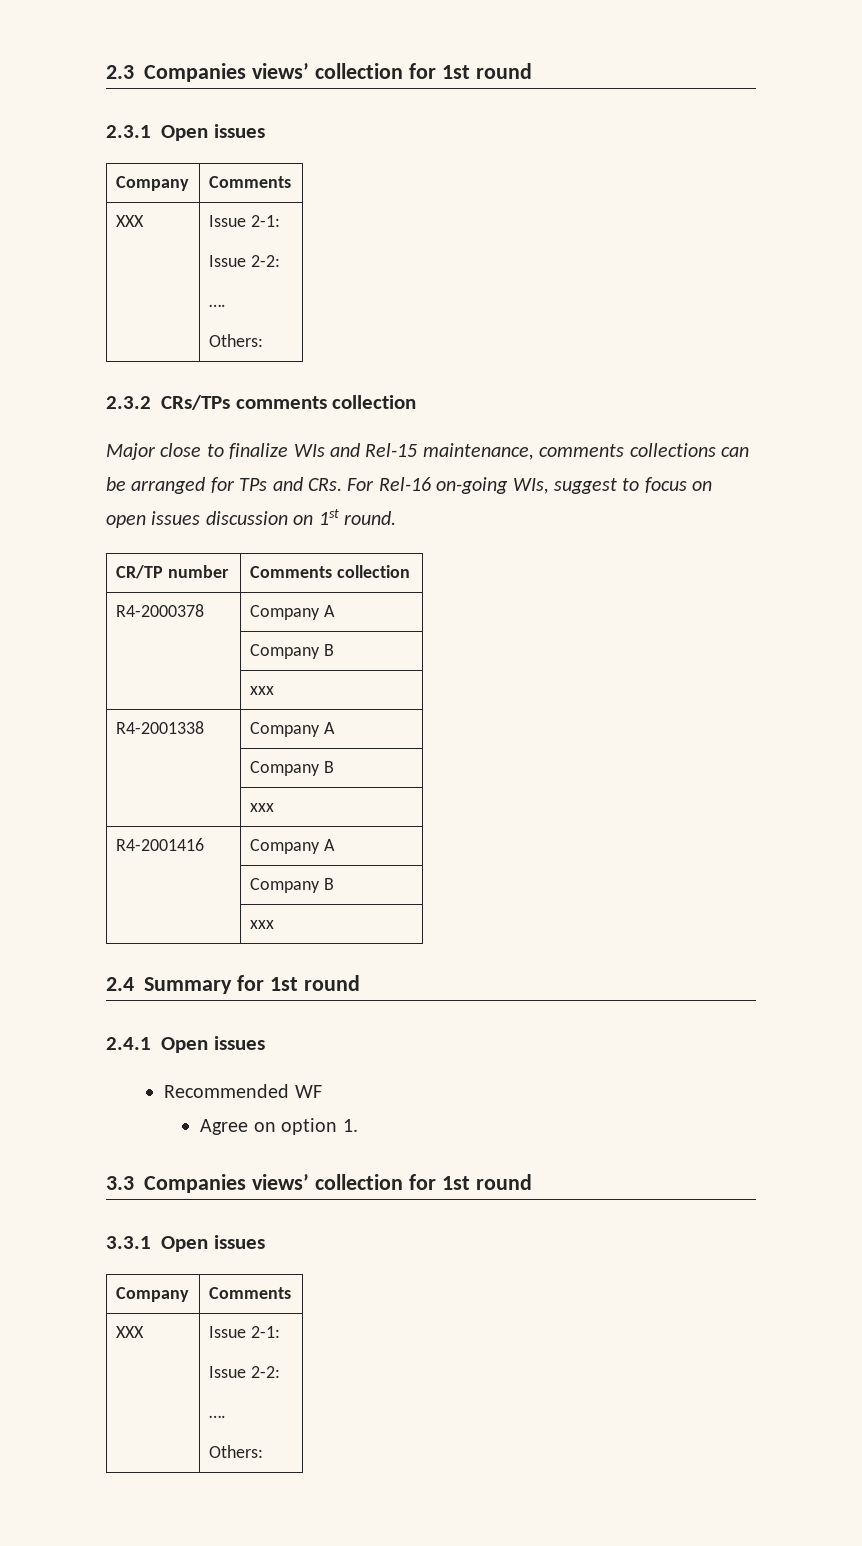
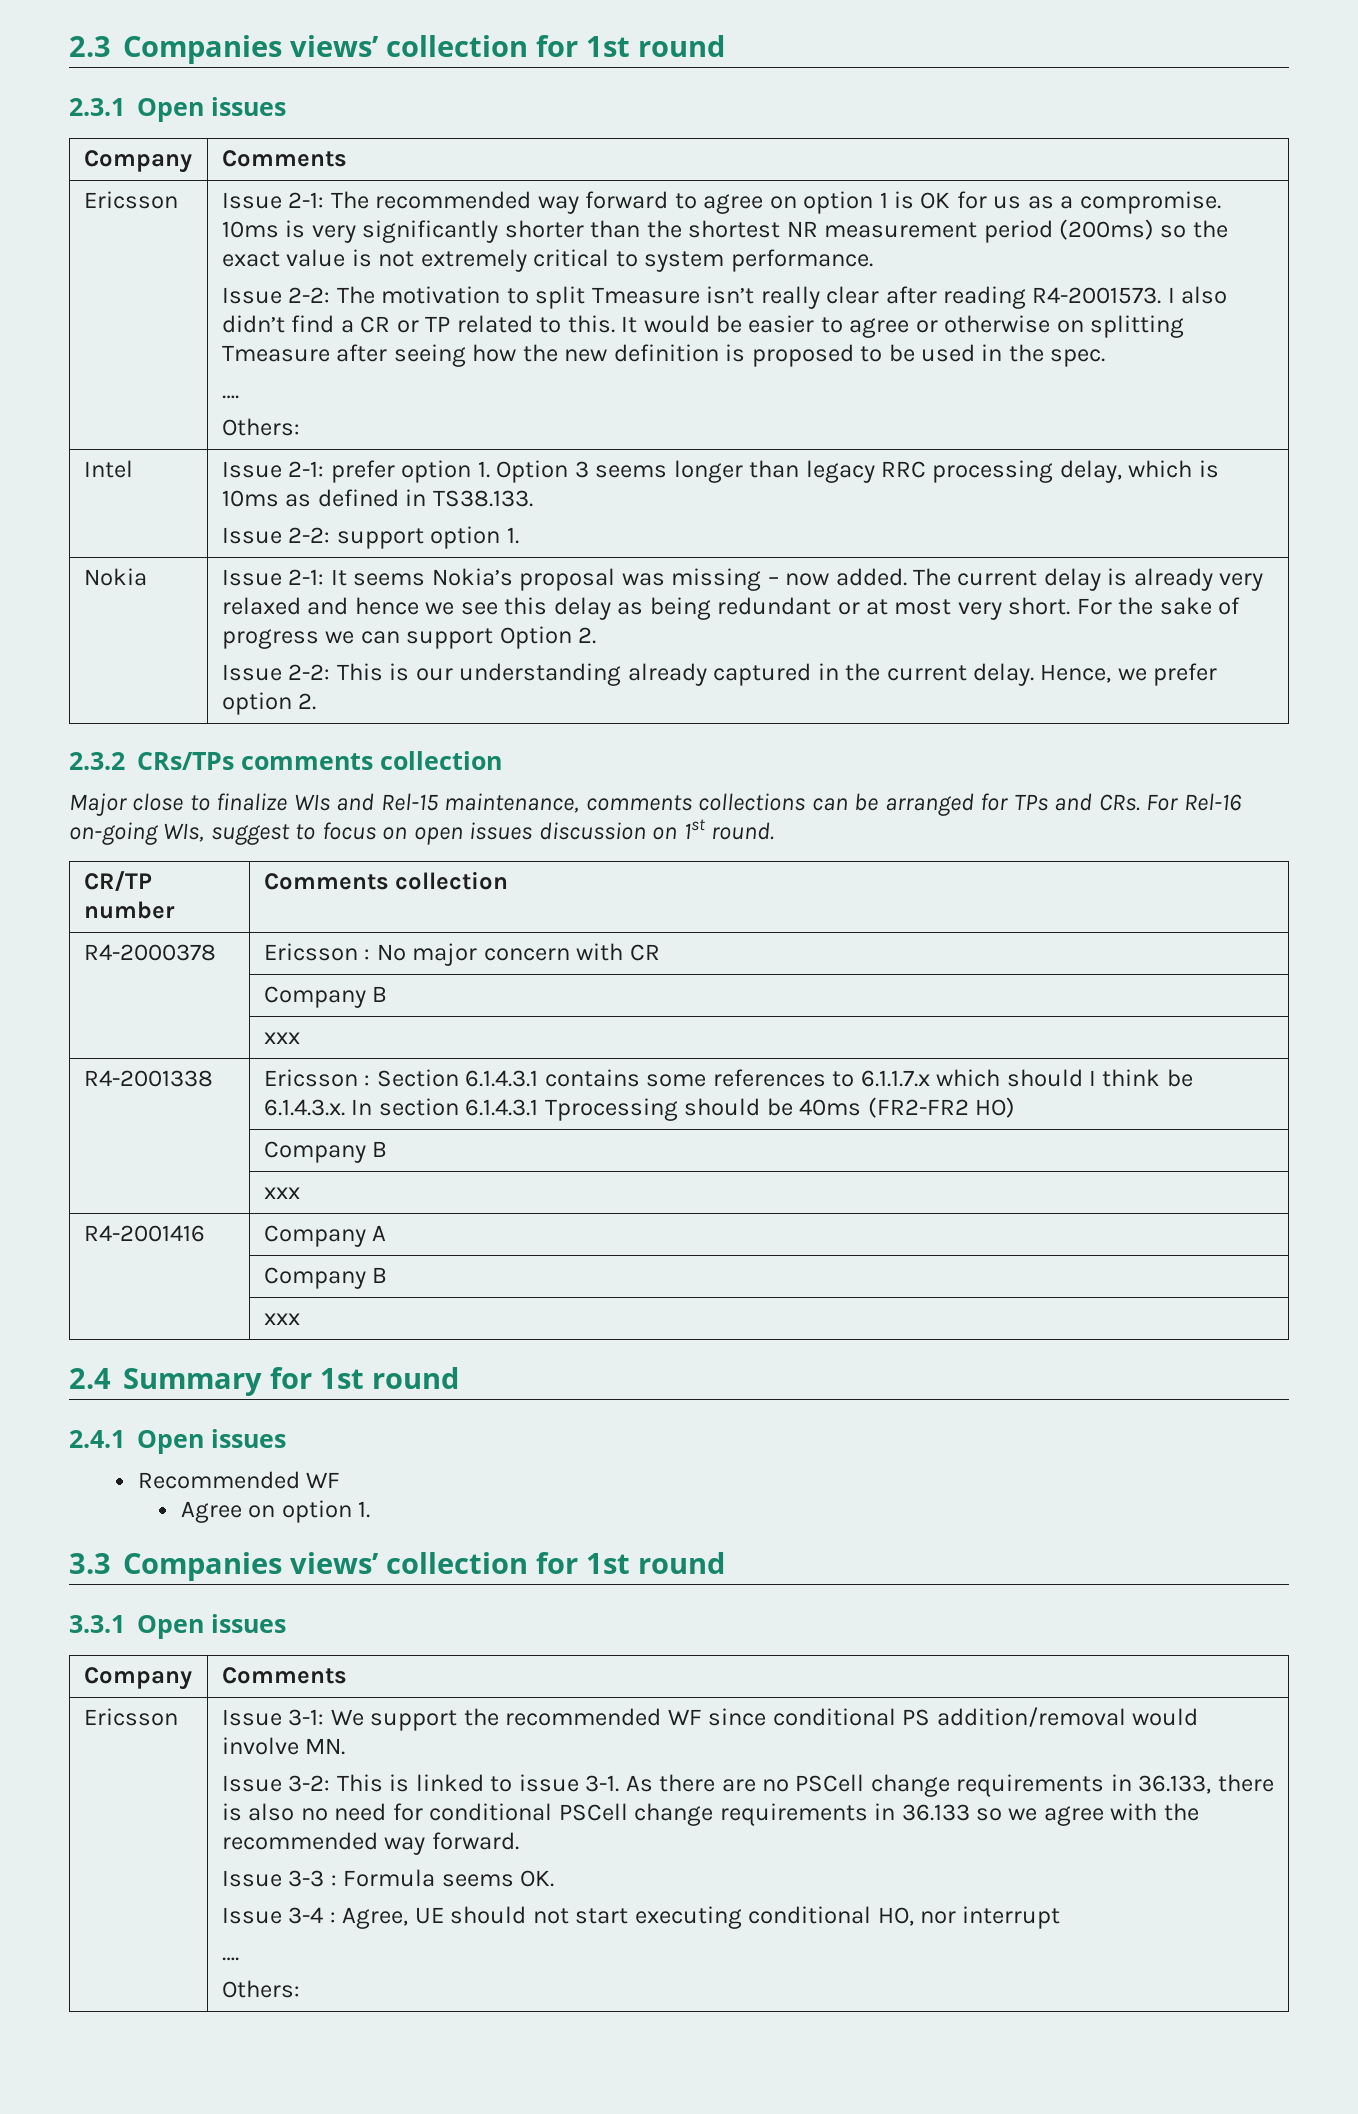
[115,215,144,227] [208,215,280,227] [208,255,280,267] [208,304,226,307] [208,334,263,347] XXX | Issue 2-1: // Issue 2-2: // …. // Others: -> [83,191,178,209] [221,191,1221,214] [221,219,1228,243] [221,249,873,272] [221,286,1228,309] [221,315,1185,338] [221,344,1106,367] [221,395,239,399] [221,418,300,436] [83,460,133,478] [221,460,1219,483] [221,489,533,507] [221,526,519,549] [83,568,147,586] [221,568,1264,591] [221,597,1241,620] [221,626,597,649] [221,663,1218,686] [221,692,317,715] Ericsson | Issue 2-1: The recommended way forward to agree on option 1 is OK for us as a compromise. 10ms is very significantly shorter than the shortest NR measurement period (200ms) so the exact value is not extremely critical to system performance. // Issue 2-2: The motivation to split Tmeasure isn’t really clear after reading R4-2001573. I also didn’t find a CR or TP related to this. It would be easier to agree or otherwise on splitting Tmeasure after seeing how the new definition is proposed to be used in the spec. // …. // Others: // Intel | Issue 2-1: prefer option 1. Option 3 seems longer than legacy RRC processing delay, which is 10ms as defined in TS38.133. // Issue 2-2: support option 1. // Nokia | Issue 2-1: It seems Nokia’s proposal was missing – now added. The current delay is already very relaxed and hence we see this delay as being redundant or at most very short. For the sake of progress we can support Option 2. // Issue 2-2: This is our understanding already captured in the current delay. Hence, we prefer option 2.
[249,605,335,620] [249,644,334,659] [249,686,274,695] [115,721,204,734] [249,722,335,737] Company A // | Company B // | xxx // R4-2001338 | Company A -> [263,943,660,966] [263,986,388,1008] [263,1032,300,1044] [83,1070,213,1087] [263,1069,1193,1087] [263,1097,1016,1121] Ericsson : No major concern with CR // | Company B // | xxx // R4-2001338 | Ericsson : Section 6.1.4.3.1 contains some references to 6.1.1.7.x which should I think be 6.1.4.3.x. In section 6.1.4.3.1 Tprocessing should be 40ms (FR2-FR2 HO)
[115,1326,144,1338] [208,1326,280,1338] [208,1366,280,1378] XXX | Issue 2-1: // Issue 2-2: -> [83,1708,178,1726] [221,1707,1198,1731] [221,1737,346,1755] [221,1774,1274,1797] [221,1803,1199,1826] [221,1832,519,1855] [221,1869,555,1887] [221,1906,1061,1929] Ericsson | Issue 3-1: We support the recommended WF since conditional PS addition/removal would involve MN. // Issue 3-2: This is linked to issue 3-1. As there are no PSCell change requirements in 36.133, there is also no need for conditional PSCell change requirements in 36.133 so we agree with the recommended way forward. // Issue 3-3 : Formula seems OK. // Issue 3-4 : Agree, UE should not start executing conditional HO, nor interrupt

